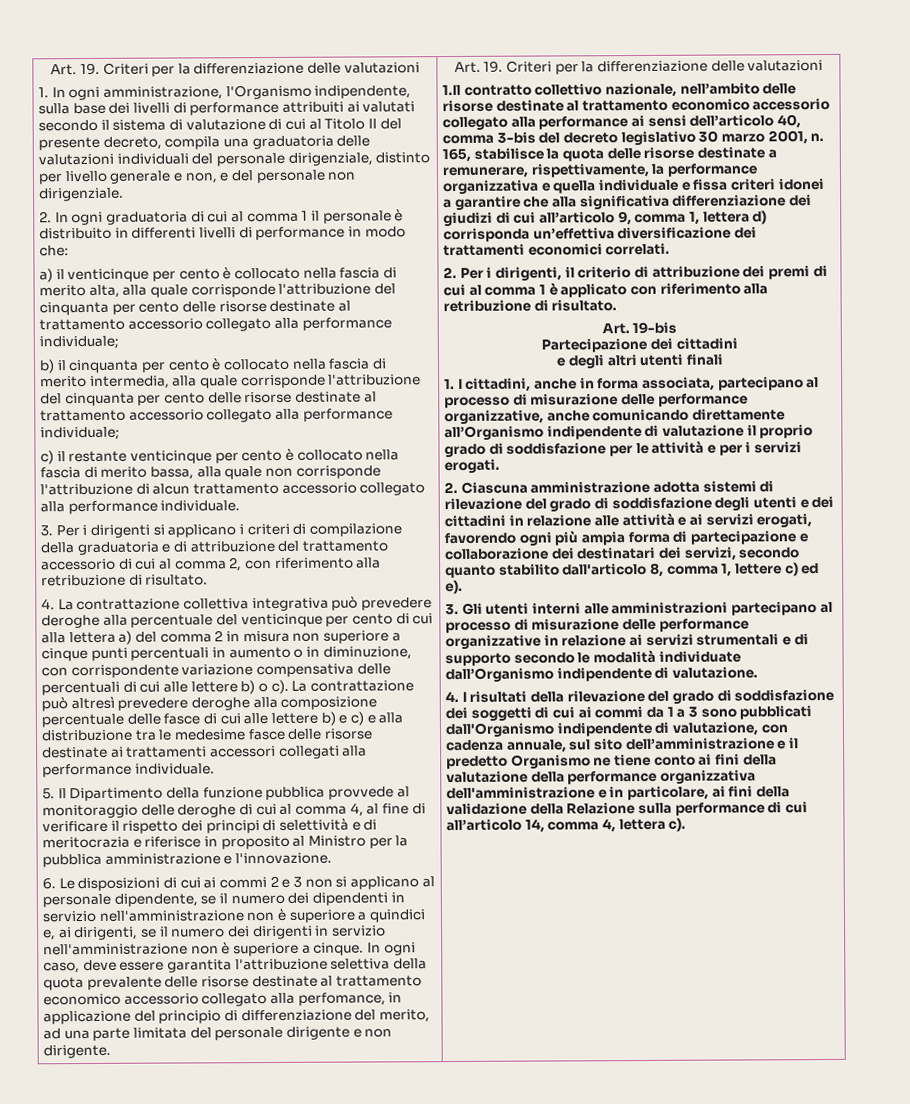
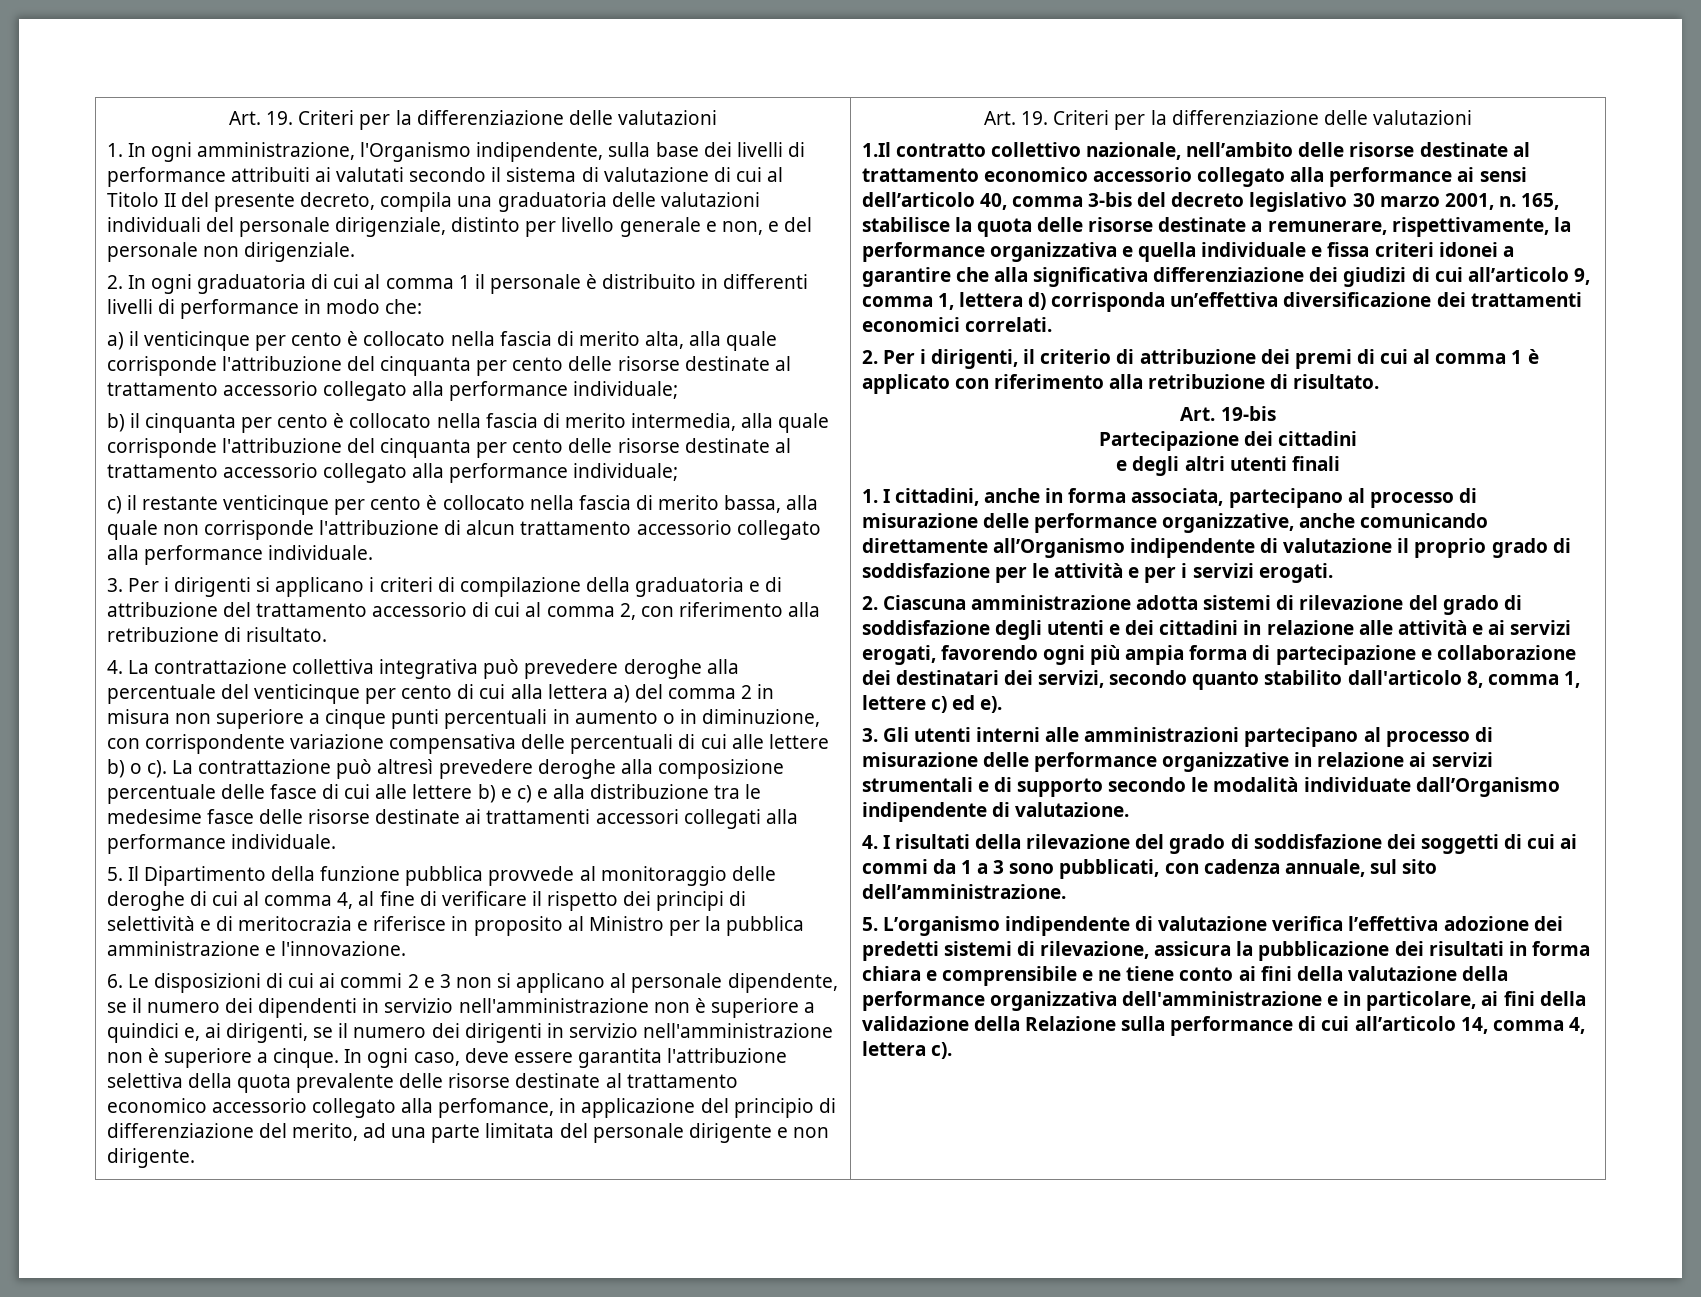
[739,705,813,720] [445,721,759,738] pubblicati dall'Organismo indipendente di valutazione, -> [1059,859,1160,879] pubblicati,
[625,737,800,751] [446,754,591,770] dell’amministrazione e il predetto Organismo -> [861,884,1066,899] [861,916,1563,936] [861,941,1590,961] [861,966,1094,986] dell’amministrazione. // 5. L’organismo indipendente di valutazione verifica l’effettiva adozione dei predetti sistemi di rilevazione, assicura la pubblicazione dei risultati in forma chiara e comprensibile e

